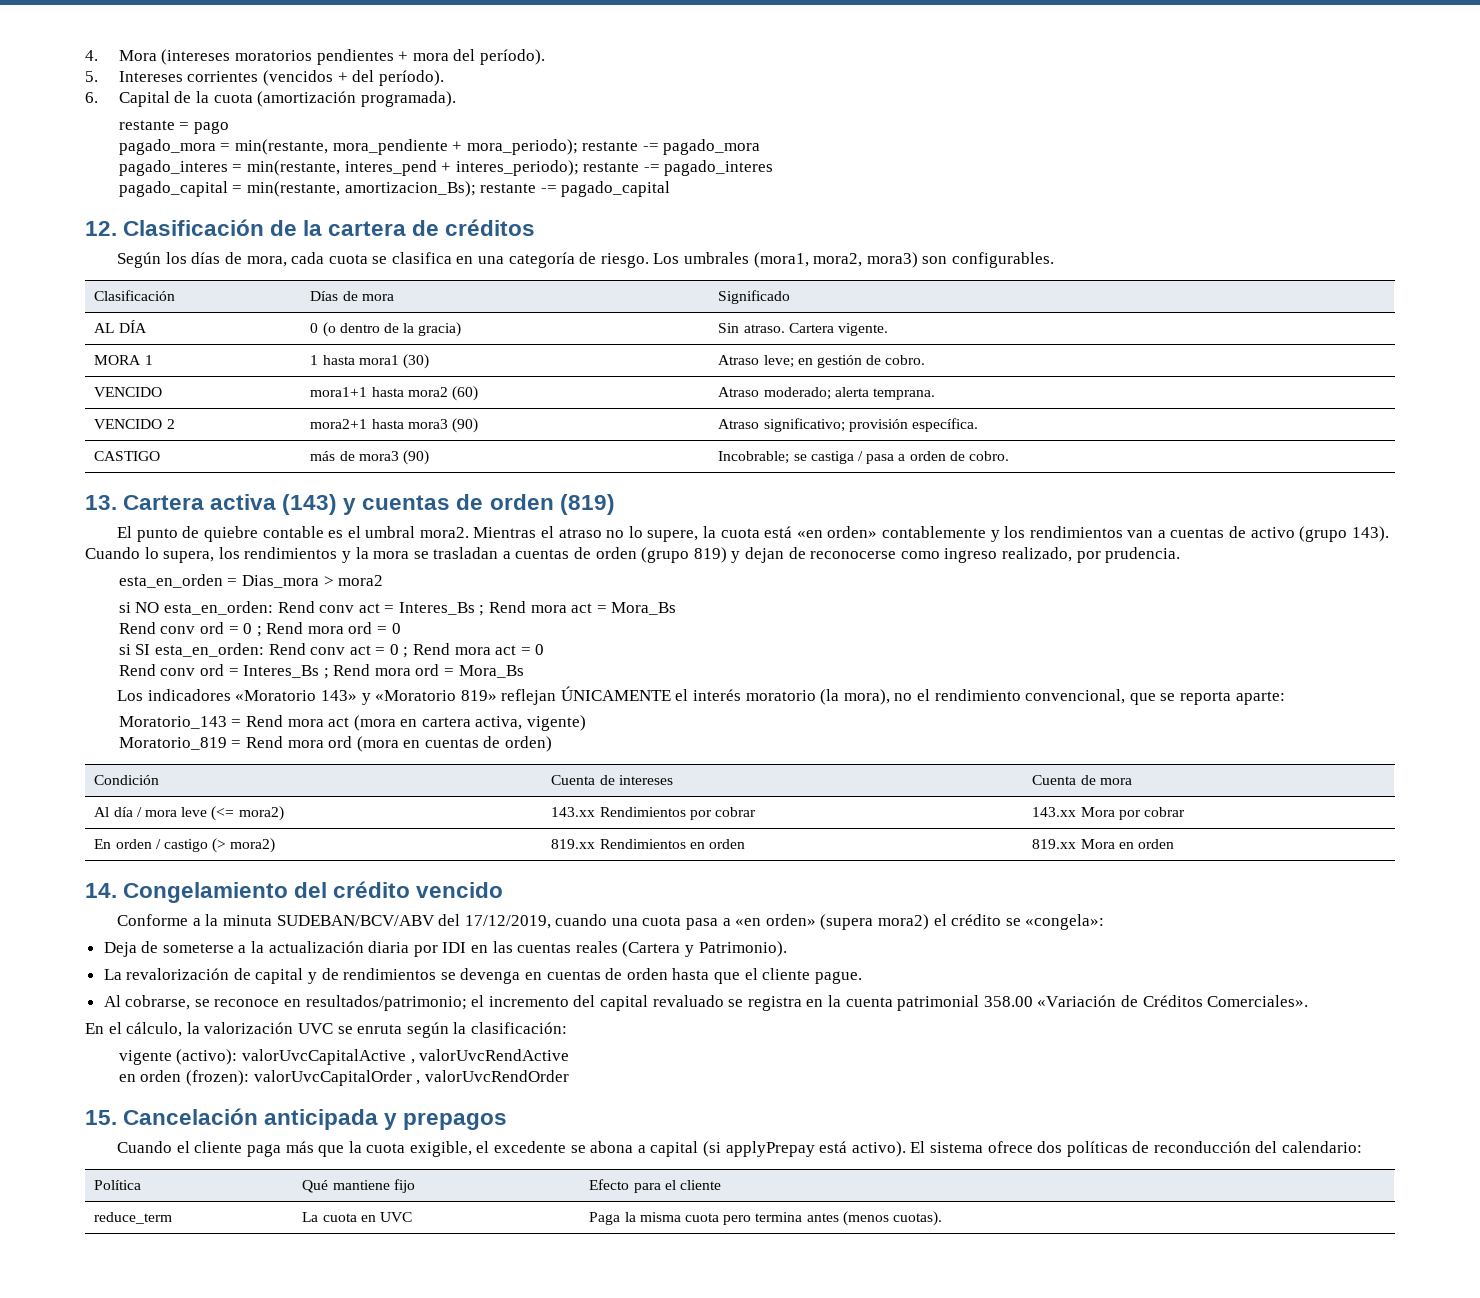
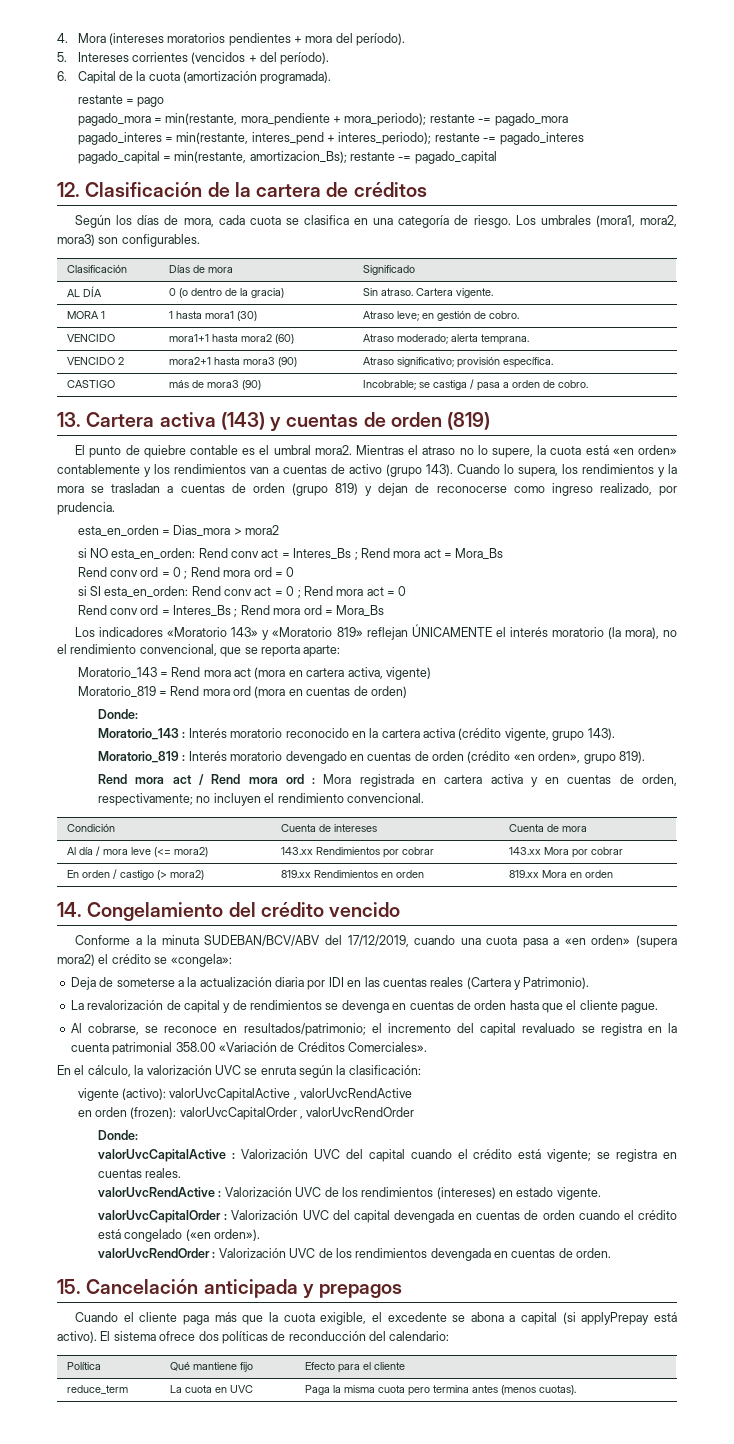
(553, 744) none -> [98,709,139,719] [98,728,615,741] [98,751,645,764] [98,774,678,787] [98,793,424,806] // Donde: // Moratorio_143 : Interés moratorio reconocido en la cartera activa (crédito vigente, grupo 143). // Moratorio_819 : Interés moratorio devengado en cuentas de orden (crédito «en orden», grupo 819). // Rend mora act / Rend mora ord : Mora registrada en cartera activa y en cuentas de orden, respectivamente; no incluyen el rendimiento convencional.
(569, 1076) none -> [98,1130,139,1140] [98,1149,678,1162] [98,1168,182,1178] [98,1187,601,1200] [98,1210,677,1223] [98,1229,261,1242] [98,1248,612,1261] // Donde: // valorUvcCapitalActive : Valorización UVC del capital cuando el crédito está vigente; se registra en cuentas reales. // valorUvcRendActive : Valorización UVC de los rendimientos (intereses) en estado vigente. // valorUvcCapitalOrder : Valorización UVC del capital devengada en cuentas de orden cuando el crédito está congelado («en orden»). // valorUvcRendOrder : Valorización UVC de los rendimientos devengada en cuentas de orden.

